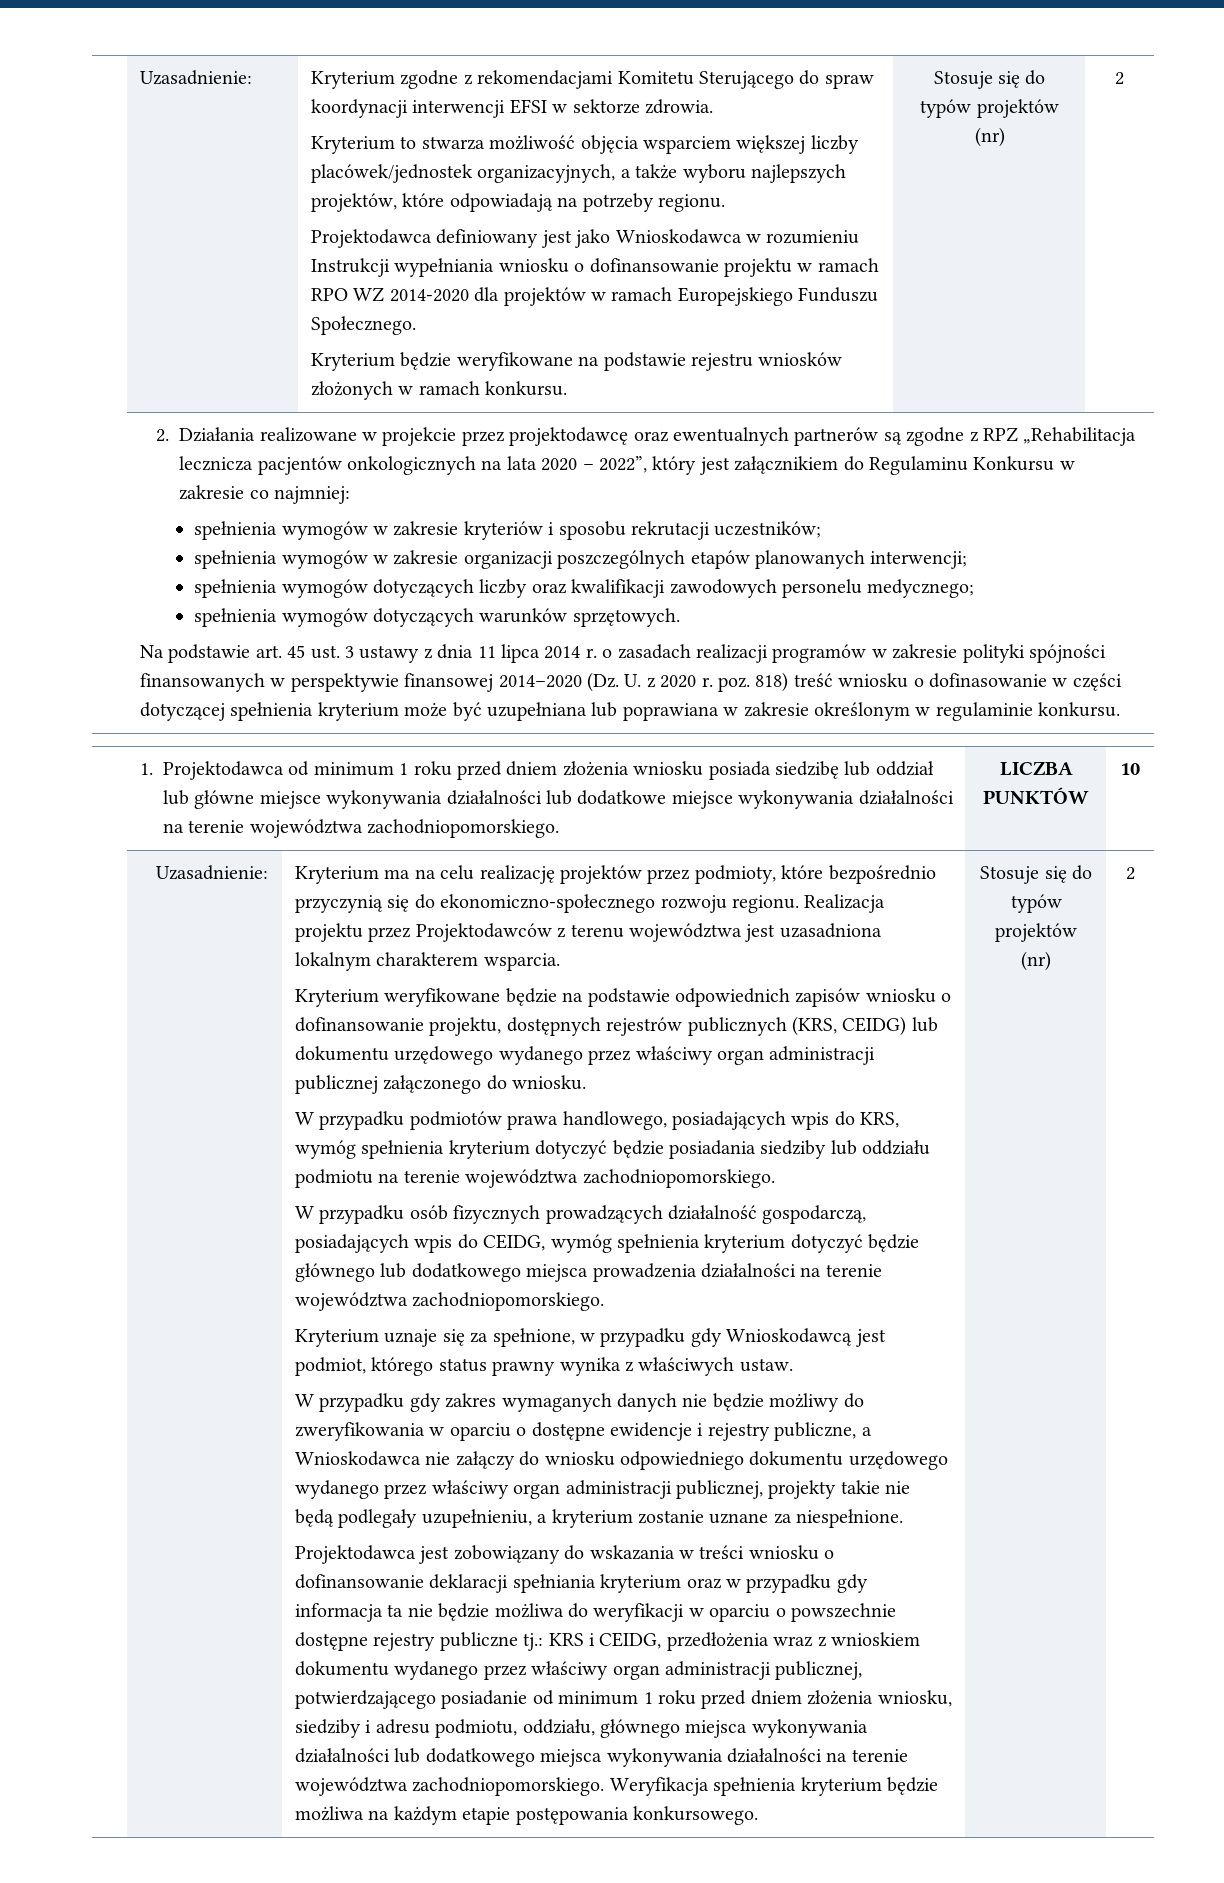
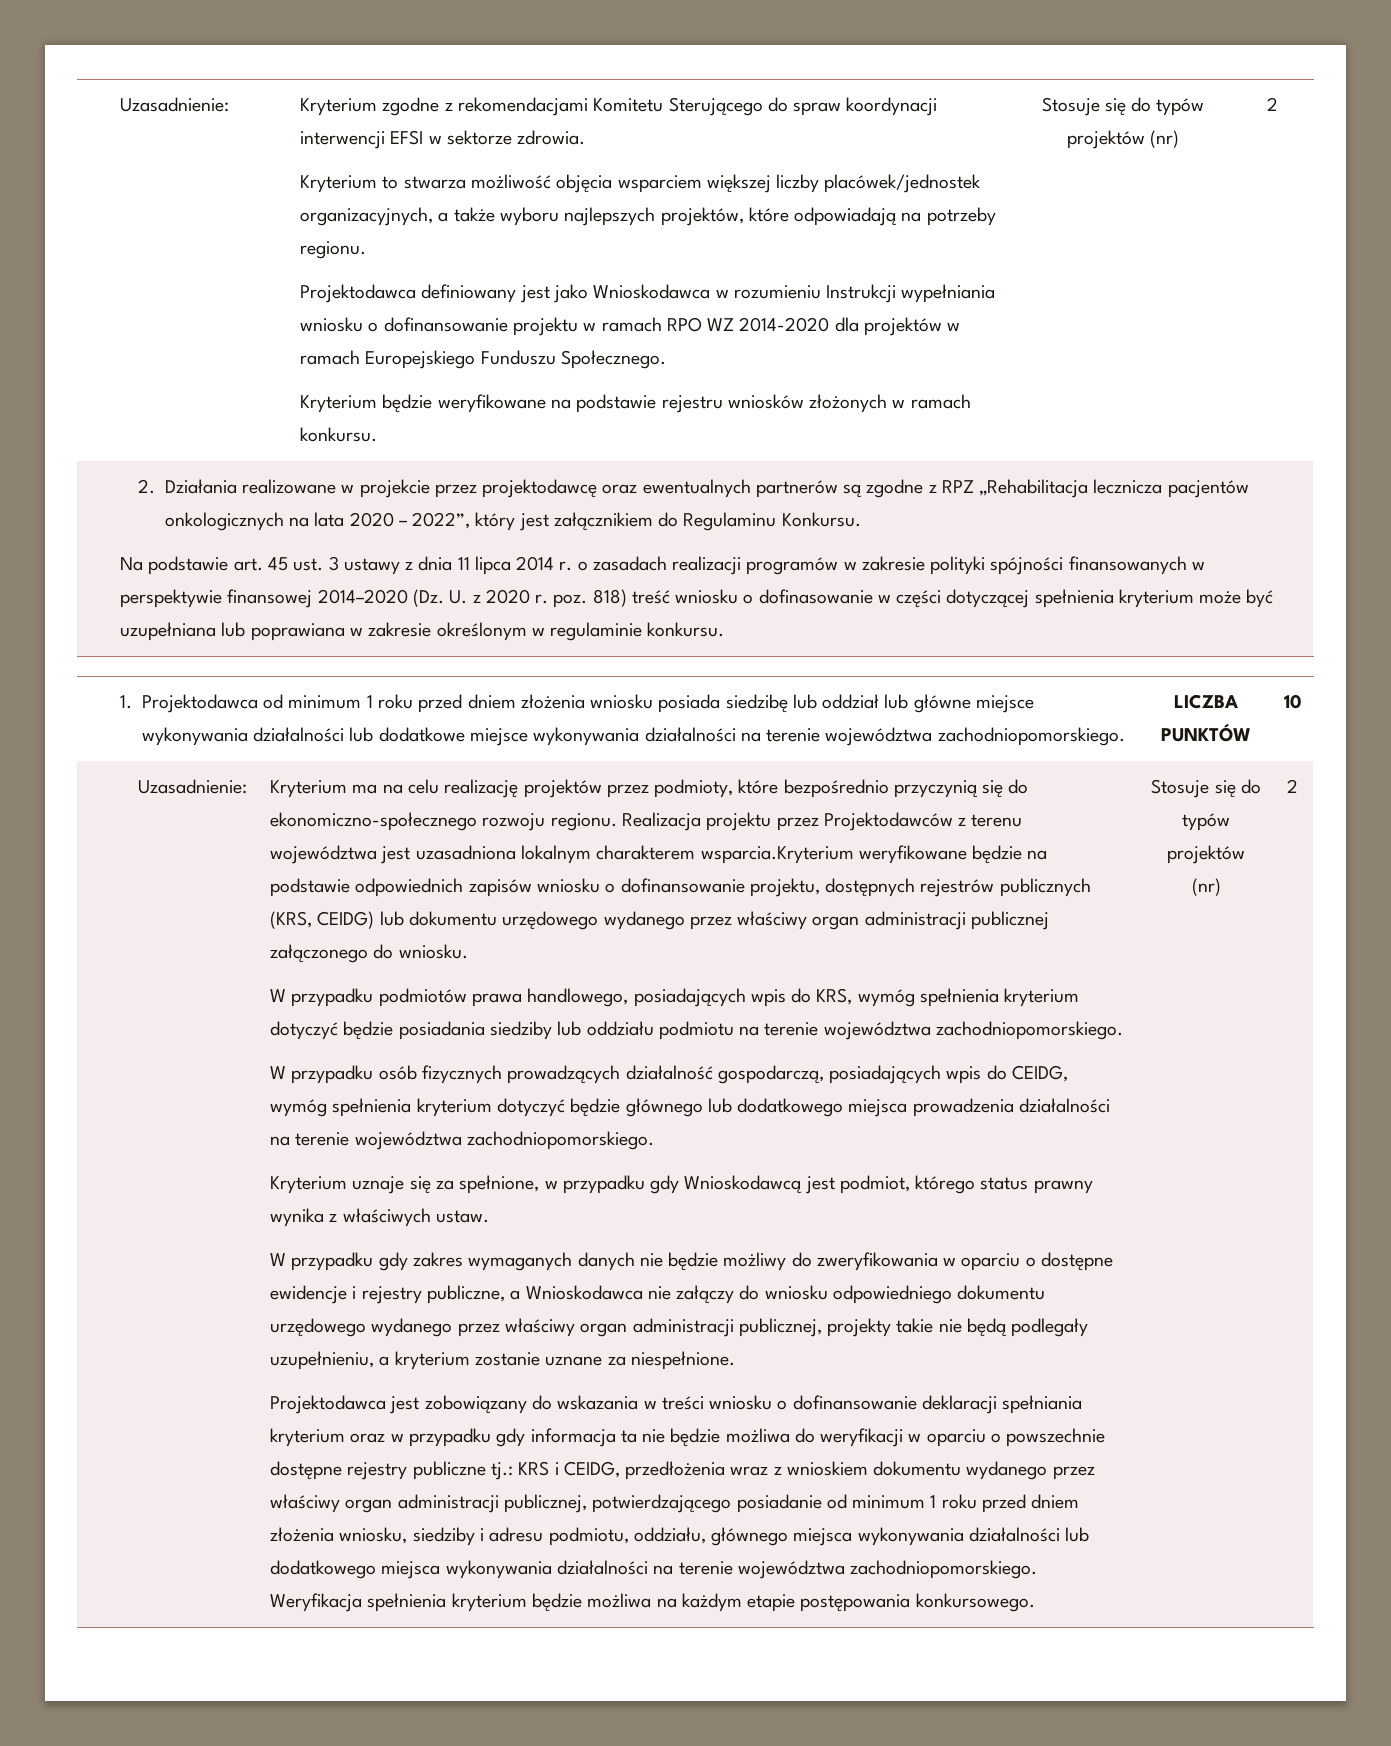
[973,456,1075,471] [179,485,350,504] [194,521,822,540] [194,550,968,569] [194,579,975,598] [194,608,680,627] Konkursu w zakresie co najmniej: // spełnienia wymogów w zakresie kryteriów i sposobu rekrutacji uczestników; // spełnienia wymogów w zakresie organizacji poszczególnych etapów planowanych interwencji; // spełnienia wymogów dotyczących liczby oraz kwalifikacji zawodowych personelu medycznego; // spełnienia wymogów dotyczących warunków sprzętowych. -> [781,512,861,527] Konkursu.
[483,953,560,971] [294,989,379,1007] wsparcia. // Kryterium -> [700,846,854,864] wsparcia.Kryterium

